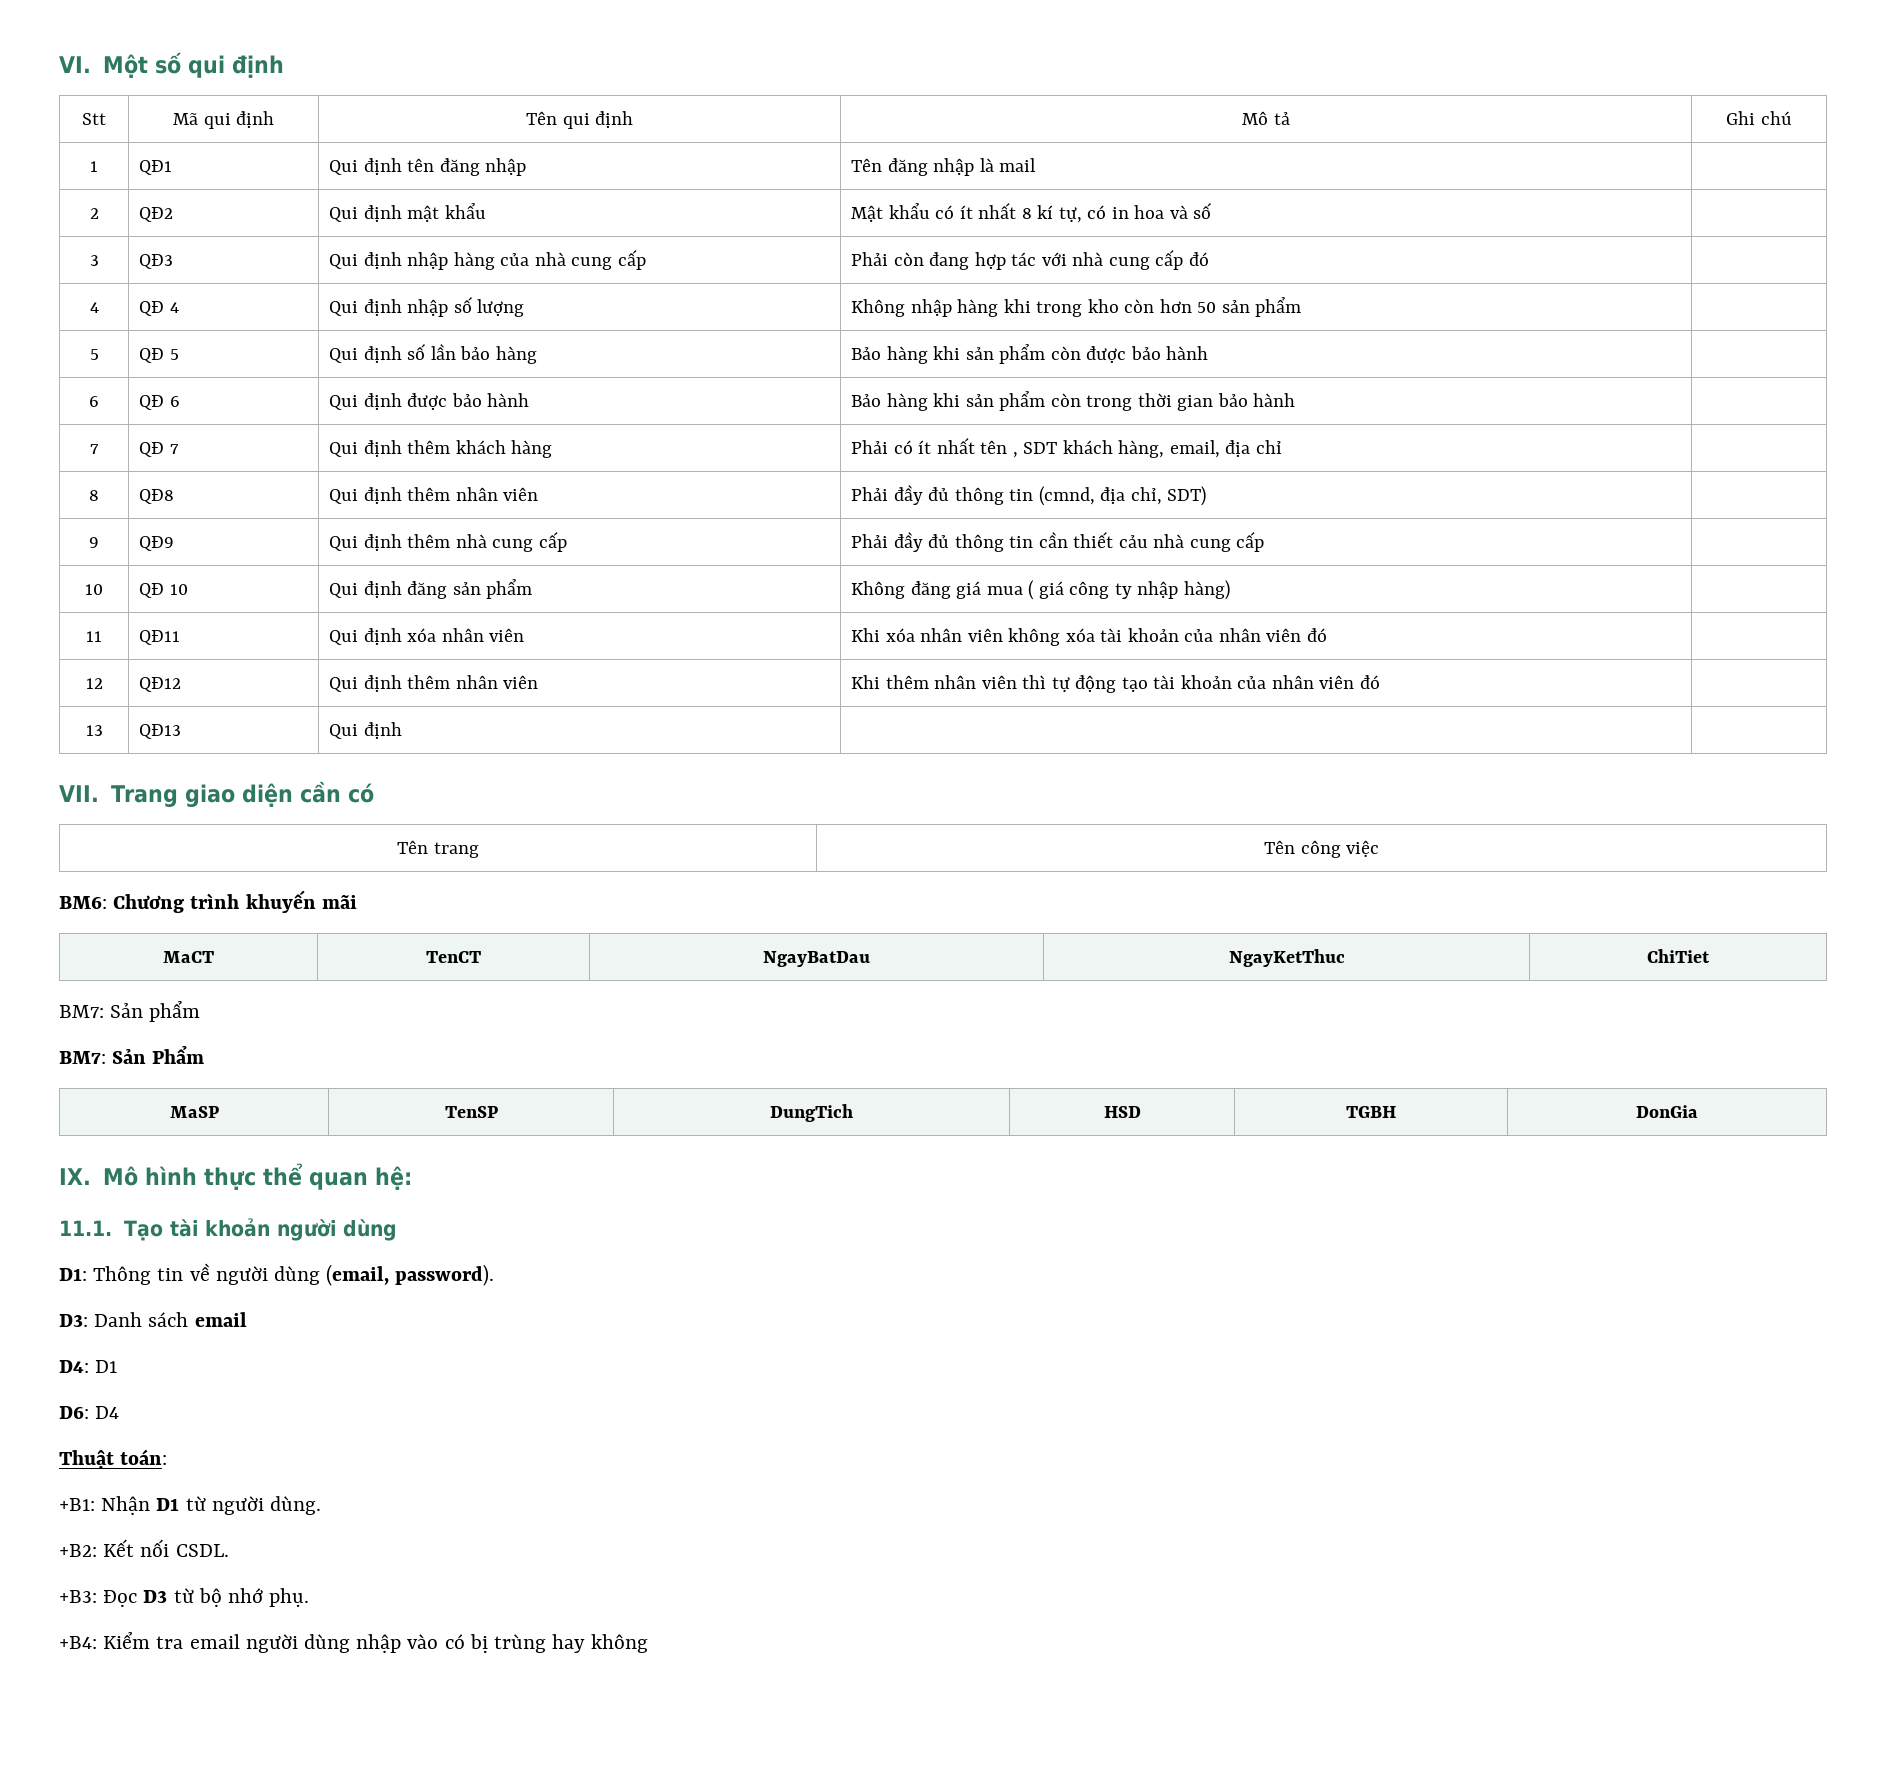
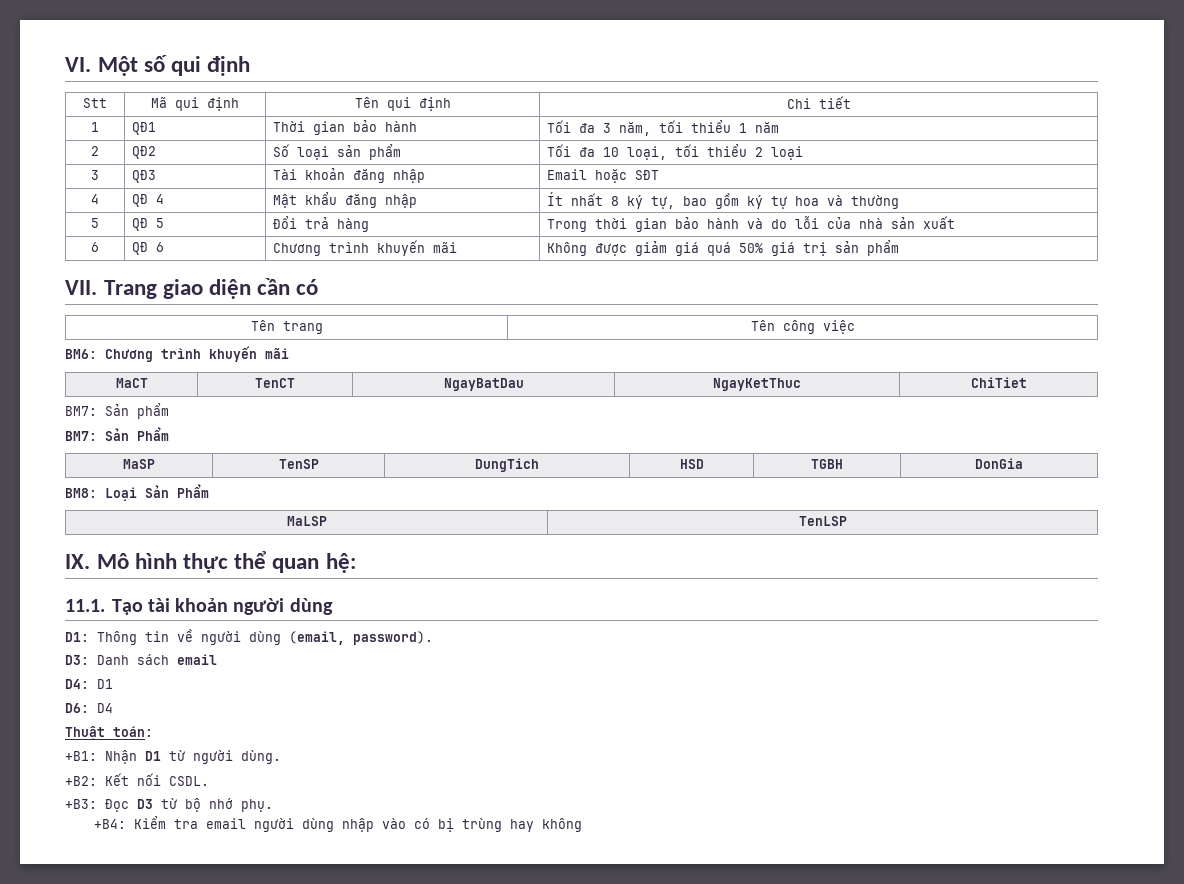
[1242,111,1290,125] [1726,111,1792,125] [90,161,98,172] [138,160,172,175] [328,158,527,176] [850,158,1037,176] [89,208,99,219] [138,207,173,222] [328,203,486,222] [850,203,1213,223] [89,255,99,266] [138,254,173,269] [328,250,646,270] [850,250,1209,270] [89,302,99,313] [138,301,179,316] [328,297,525,317] [850,297,1302,317] [89,349,99,360] [138,348,179,363] [328,344,537,364] [850,344,1209,364] [89,396,99,407] [138,395,180,410] [328,393,530,410] [850,391,1296,411] [89,444,99,454] [138,442,179,457] [328,440,553,458] [850,438,1282,458] [89,490,99,501] [138,489,174,504] [328,487,539,504] [850,485,1207,506] [89,537,99,548] [138,536,174,551] [328,532,567,552] [850,532,1265,552] [85,584,103,595] [138,583,188,598] [328,579,533,599] [850,580,1230,600] [86,631,102,642] [138,630,180,645] [328,628,525,645] [850,628,1327,646] [85,678,103,689] [138,677,181,692] [328,675,539,692] [850,675,1380,693] [85,725,103,736] [138,724,181,739] [328,722,402,739] Mô tả | Ghi chú // 1 | QĐ1 | Qui định tên đăng nhập | Tên đăng nhập là mail | // 2 | QĐ2 | Qui định mật khẩu | Mật khẩu có ít nhất 8 kí tự, có in hoa và số | // 3 | QĐ3 | Qui định nhập hàng của nhà cung cấp | Phải còn đang hợp tác với nhà cung cấp đó | // 4 | QĐ 4 | Qui định nhập số lượng | Không nhập hàng khi trong kho còn hơn 50 sản phẩm | // 5 | QĐ 5 | Qui định số lần bảo hàng | Bảo hàng khi sản phẩm còn được bảo hành | // 6 | QĐ 6 | Qui định được bảo hành | Bảo hàng khi sản phẩm còn trong thời gian bảo hành | // 7 | QĐ 7 | Qui định thêm khách hàng | Phải có ít nhất tên , SDT khách hàng, email, địa chỉ | // 8 | QĐ8 | Qui định thêm nhân viên | Phải đầy đủ thông tin (cmnd, địa chỉ, SDT) | // 9 | QĐ9 | Qui định thêm nhà cung cấp | Phải đầy đủ thông tin cần thiết cảu nhà cung cấp | // 10 | QĐ 10 | Qui định đăng sản phẩm | Không đăng giá mua ( giá công ty nhập hàng) | // 11 | QĐ11 | Qui định xóa nhân viên | Khi xóa nhân viên không xóa tài khoản của nhân viên đó | // 12 | QĐ12 | Qui định thêm nhân viên | Khi thêm nhân viên thì tự động tạo tài khoản của nhân viên đó | // 13 | QĐ13 | Qui định | | -> [786,96,851,109] [91,122,99,132] [132,122,157,135] [273,120,418,135] [547,120,780,136] [91,146,99,156] [132,146,157,159] [273,144,402,160] [547,144,804,160] [91,170,99,180] [132,170,157,183] [273,168,426,183] [547,169,660,183] [91,194,99,204] [132,194,165,207] [273,192,418,208] [547,192,900,209] [91,218,99,228] [132,218,165,231] [273,216,370,232] [547,216,956,232] [91,242,99,252] [132,242,165,255] [273,240,458,256] [547,240,900,256] Chi tiết // 1 | QĐ1 | Thời gian bảo hành | Tối đa 3 năm, tối thiểu 1 năm // 2 | QĐ2 | Số loại sản phẩm | Tối đa 10 loại, tối thiểu 2 loại // 3 | QĐ3 | Tài khoản đăng nhập | Email hoặc SĐT // 4 | QĐ 4 | Mật khẩu đăng nhập | Ít nhất 8 ký tự, bao gồm ký tự hoa và thường // 5 | QĐ 5 | Đổi trả hàng | Trong thời gian bảo hành và do lỗi của nhà sản xuất // 6 | QĐ 6 | Chương trình khuyến mãi | Không được giảm giá quá 50% giá trị sản phẩm
(1699, 1111) none -> [65,484,209,501] [286,516,327,526] [798,516,847,526] // BM8: Loại Sản Phẩm // MaLSP | TenLSP

